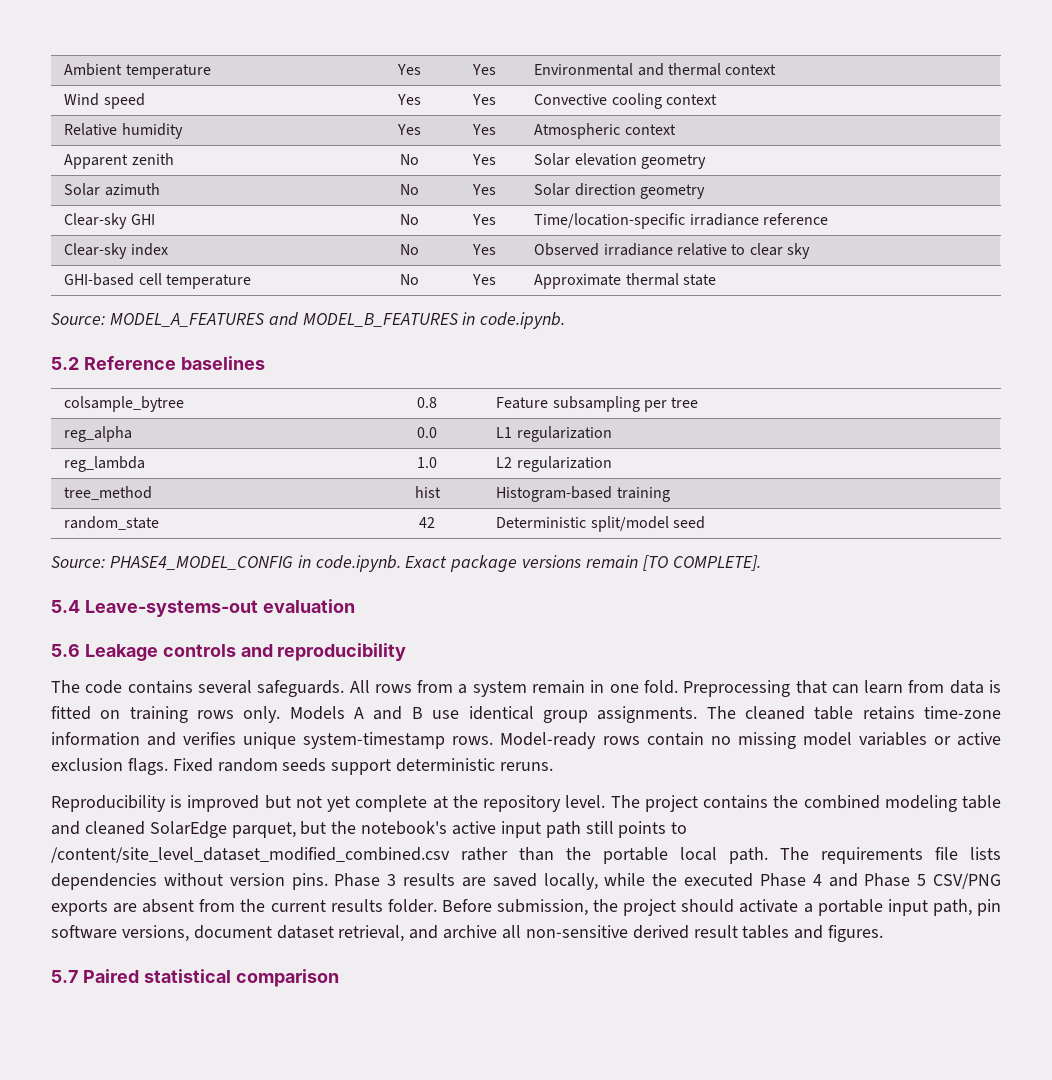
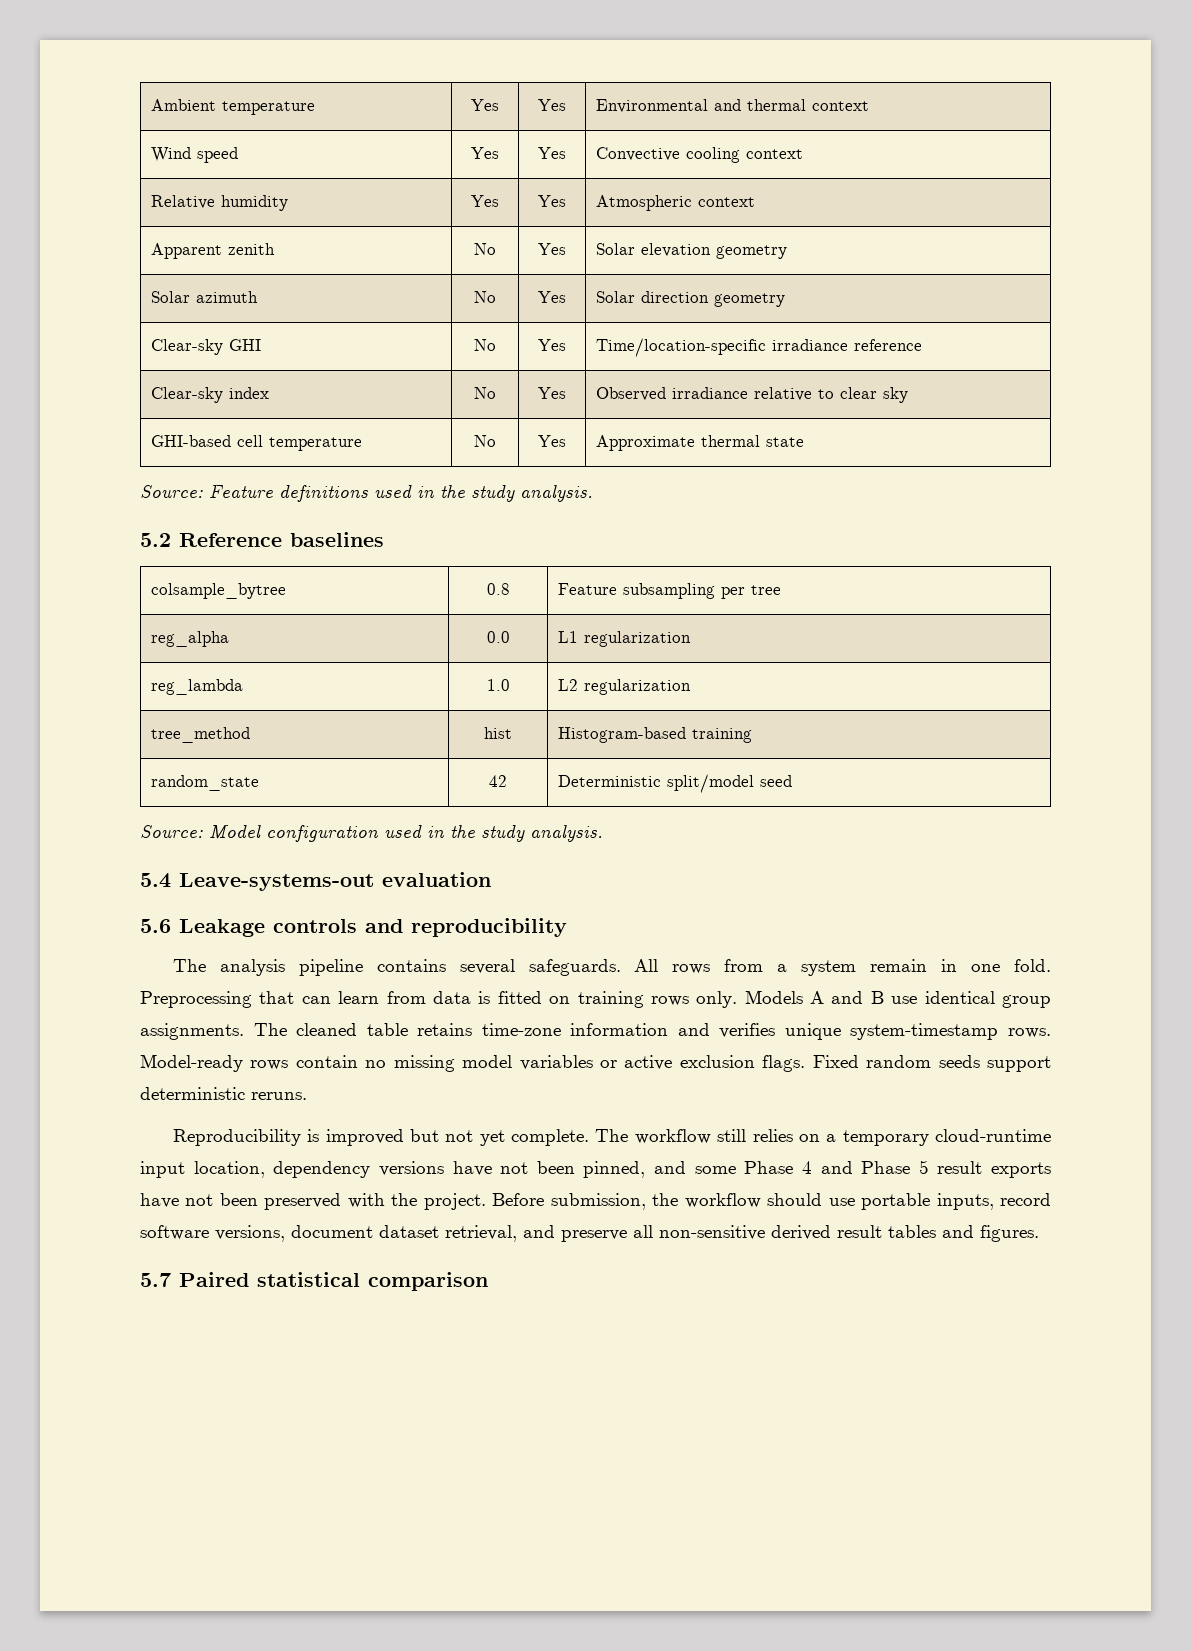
[109,312,566,329] MODEL_A_FEATURES and MODEL_B_FEATURES in code.ipynb. -> [209,484,593,502] Feature definitions used in the study analysis.
[109,555,761,572] PHASE4_MODEL_CONFIG in code.ipynb. Exact package versions remain [TO COMPLETE]. -> [209,824,603,842] Model configuration used in the study analysis.
[85,680,123,694] code -> [219,959,363,976] analysis pipeline
[355,795,1002,812] [51,821,688,838] [51,847,1001,864] [51,873,753,890] complete at the repository level. The project contains the combined modeling table and cleaned SolarEdge parquet, but the notebook's active input path still points to /content/site_level_dataset_modified_combined.csv rather than the portable local path. The requirements file lists dependencies without version pins. Phase 3 results are saved locally, while the executed -> [511,1129,1051,1146] [140,1161,736,1178] complete. The workflow still relies on a temporary cloud-runtime input location, dependency versions have not been pinned, and some
[933,873,1002,889] [51,899,1001,916] CSV/PNG exports are absent from the current results folder. Before submission, the project should activate a portable input path, pin -> [937,1161,1051,1178] [140,1193,1051,1210] result exports have not been preserved with the project. Before submission, the workflow should use portable inputs, record
[443,925,498,939] archive -> [561,1230,627,1242] preserve

